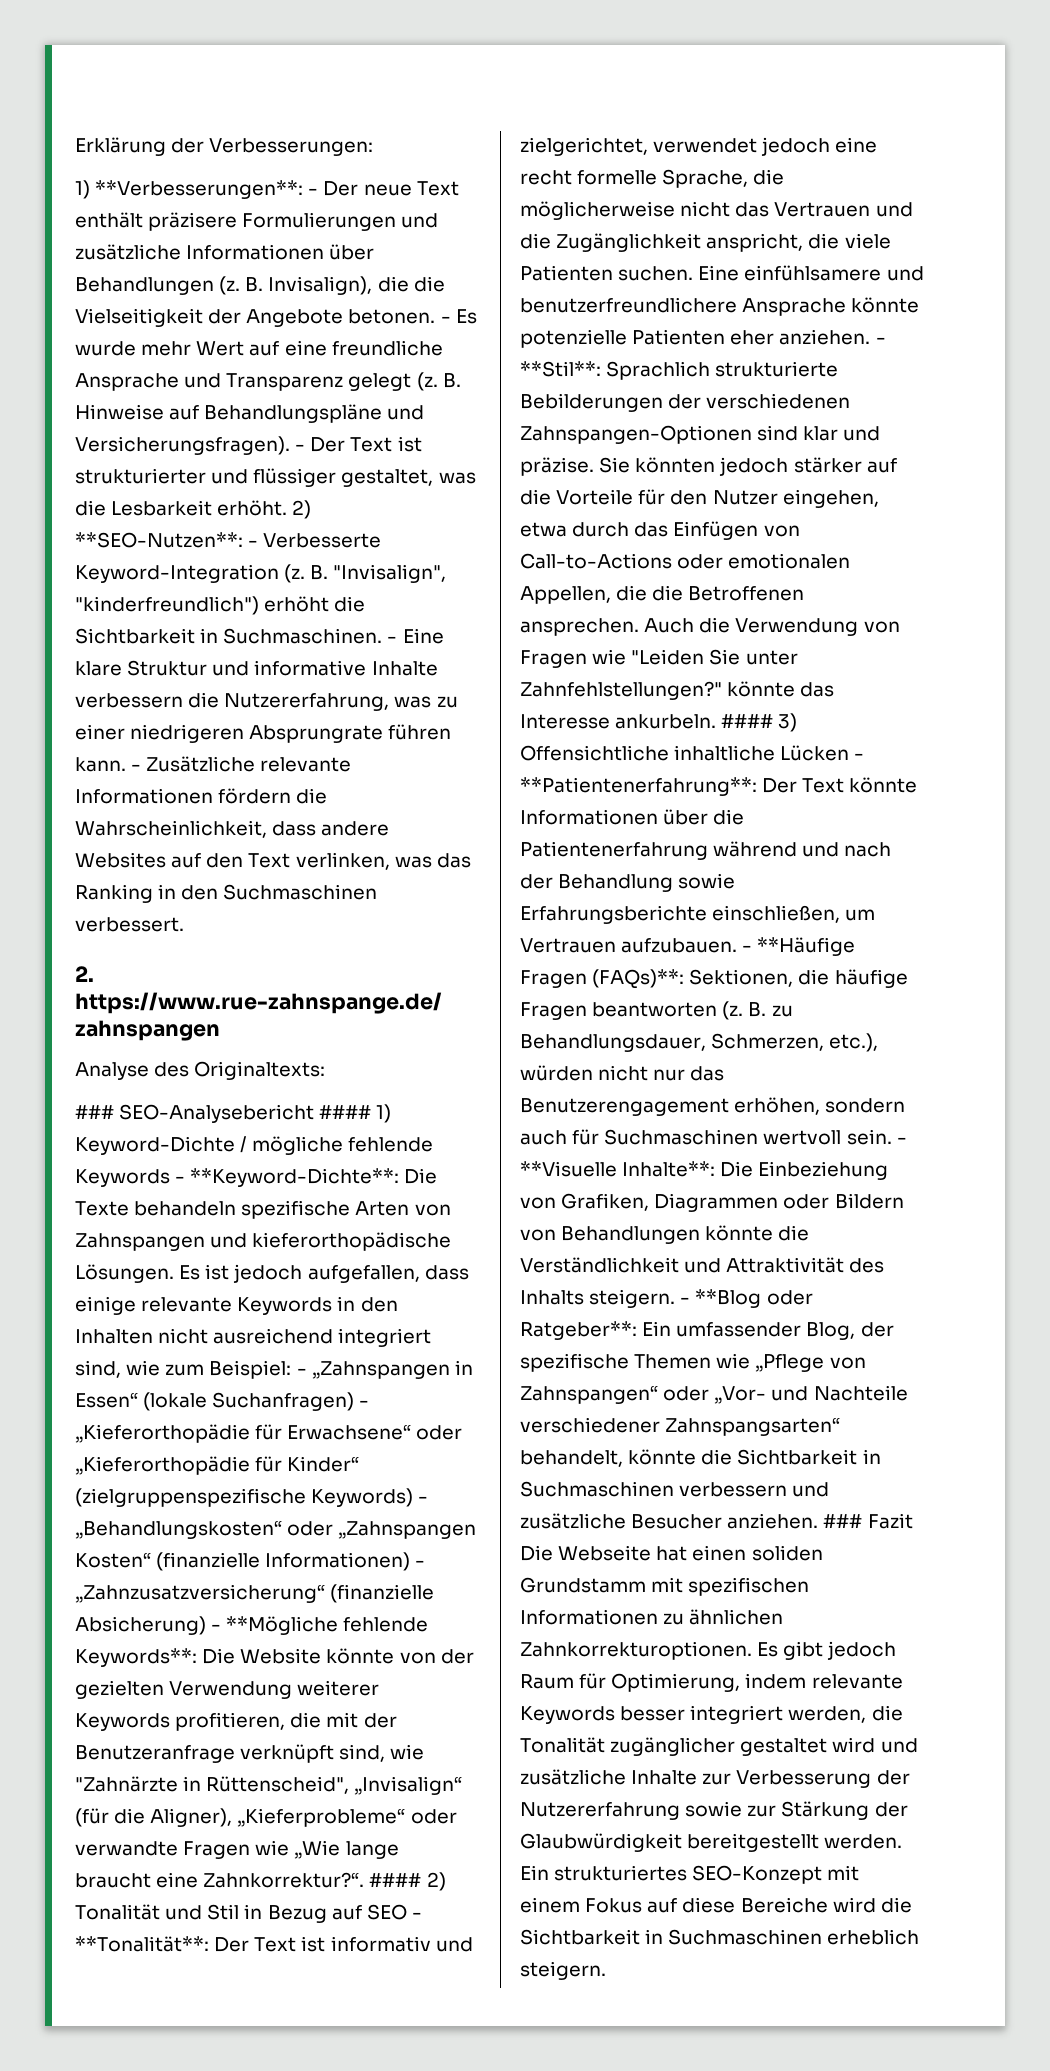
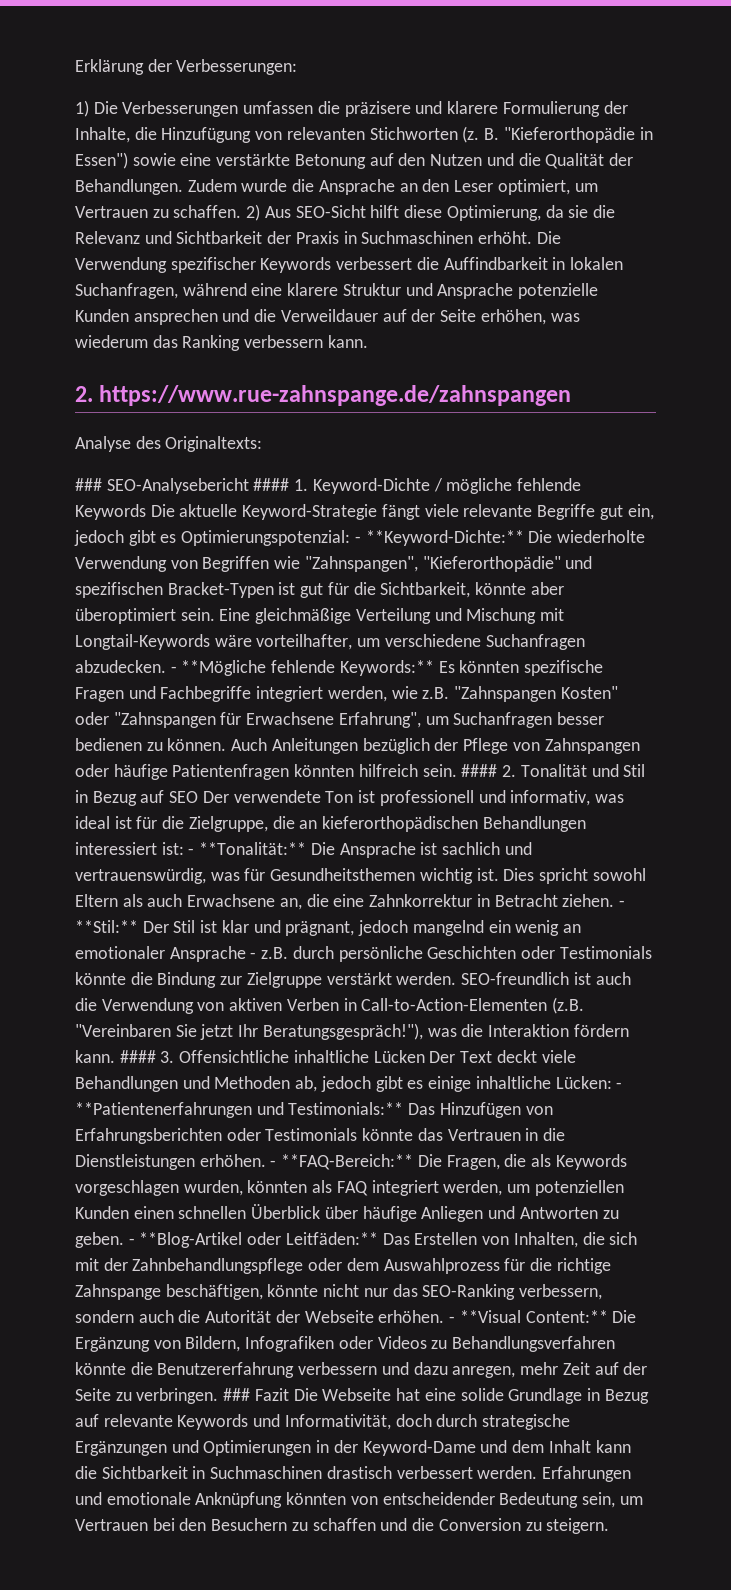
[95,180,459,199] [75,212,439,231] [75,244,375,260] [75,276,445,295] [75,308,477,327] [75,340,443,356] [75,372,461,391] [75,404,425,423] [75,436,422,455] [75,468,476,487] [75,500,312,519] [75,532,382,548] [75,564,447,583] [75,596,366,615] [75,628,444,644] [75,660,438,676] [75,692,458,711] [75,724,452,743] [75,756,352,772] [75,788,328,804] [75,820,390,838] [75,852,471,870] [75,884,378,903] [75,917,184,932] **Verbesserungen**: - Der neue Text enthält präzisere Formulierungen und zusätzliche Informationen über Behandlungen (z. B. Invisalign), die die Vielseitigkeit der Angebote betonen. - Es wurde mehr Wert auf eine freundliche Ansprache und Transparenz gelegt (z. B. Hinweise auf Behandlungspläne und Versicherungsfragen). - Der Text ist strukturierter und flüssiger gestaltet, was die Lesbarkeit erhöht. 2) **SEO-Nutzen**: - Verbesserte Keyword-Integration (z. B. "Invisalign", "kinderfreundlich") erhöht die Sichtbarkeit in Suchmaschinen. - Eine klare Struktur und informative Inhalte verbessern die Nutzererfahrung, was zu einer niedrigeren Absprungrate führen kann. - Zusätzliche relevante Informationen fördern die Wahrscheinlichkeit, dass andere Websites auf den Text verlinken, was das Ranking in den Suchmaschinen verbessert. -> [93,101,628,117] [75,126,653,143] [75,152,633,169] [75,179,598,195] [75,204,615,221] [75,231,561,244] [75,257,624,273] [75,283,599,299] [75,309,580,325] [75,335,368,351] Die Verbesserungen umfassen die präzisere und klarere Formulierung der Inhalte, die Hinzufügung von relevanten Stichworten (z. B. "Kieferorthopädie in Essen") sowie eine verstärkte Betonung auf den Nutzen und die Qualität der Behandlungen. Zudem wurde die Ansprache an den Leser optimiert, um Vertrauen zu schaffen. 2) Aus SEO-Sicht hilft diese Optimierung, da sie die Relevanz und Sichtbarkeit der Praxis in Suchmaschinen erhöht. Die Verwendung spezifischer Keywords verbessert die Auffindbarkeit in lokalen Suchanfragen, während eine klarere Struktur und Ansprache potenzielle Kunden ansprechen und die Verweildauer auf der Seite erhöhen, was wiederum das Ranking verbessern kann.
[376,1104,392,1123] 1) -> [294,479,309,491] 1.
[175,1168,438,1187] [75,1200,451,1219] [75,1232,452,1251] [75,1264,469,1283] [75,1296,398,1315] [75,1328,432,1347] [75,1360,473,1379] [75,1392,370,1411] [75,1424,463,1443] [75,1456,360,1475] [75,1488,429,1507] [75,1520,477,1539] [75,1552,426,1571] [75,1584,435,1603] [75,1616,429,1635] [75,1648,474,1667] [75,1680,380,1699] [75,1712,397,1731] [75,1744,425,1763] [75,1776,463,1795] [75,1808,457,1827] [75,1840,399,1859] [75,1872,446,1891] - **Keyword-Dichte**: Die Texte behandeln spezifische Arten von Zahnspangen und kieferorthopädische Lösungen. Es ist jedoch aufgefallen, dass einige relevante Keywords in den Inhalten nicht ausreichend integriert sind, wie zum Beispiel: - „Zahnspangen in Essen“ (lokale Suchanfragen) - „Kieferorthopädie für Erwachsene“ oder „Kieferorthopädie für Kinder“ (zielgruppenspezifische Keywords) - „Behandlungskosten“ oder „Zahnspangen Kosten“ (finanzielle Informationen) - „Zahnzusatzversicherung“ (finanzielle Absicherung) - **Mögliche fehlende Keywords**: Die Website könnte von der gezielten Verwendung weiterer Keywords profitieren, die mit der Benutzeranfrage verknüpft sind, wie "Zahnärzte in Rüttenscheid", „Invisalign“ (für die Aligner), „Kieferprobleme“ oder verwandte Fragen wie „Wie lange braucht eine Zahnkorrektur?“. #### 2) -> [150,504,654,520] [74,530,646,546] [75,556,593,572] [75,582,564,598] [75,608,565,624] [75,634,585,650] [75,660,604,676] [75,686,618,702] [75,712,605,728] [75,738,640,754] [75,764,517,780] Die aktuelle Keyword-Strategie fängt viele relevante Begriffe gut ein, jedoch gibt es Optimierungspotenzial: - **Keyword-Dichte:** Die wiederholte Verwendung von Begriffen wie "Zahnspangen", "Kieferorthopädie" und spezifischen Bracket-Typen ist gut für die Sichtbarkeit, könnte aber überoptimiert sein. Eine gleichmäßige Verteilung und Mischung mit Longtail-Keywords wäre vorteilhafter, um verschiedene Suchanfragen abzudecken. - **Mögliche fehlende Keywords:** Es könnten spezifische Fragen und Fachbegriffe integriert werden, wie z.B. "Zahnspangen Kosten" oder "Zahnspangen für Erwachsene Erfahrung", um Suchanfragen besser bedienen zu können. Auch Anleitungen bezüglich der Pflege von Zahnspangen oder häufige Patientenfragen könnten hilfreich sein. #### 2.
[411,1912,422,1919] [75,1936,473,1952] [520,137,878,156] [520,169,785,188] [520,201,913,220] [520,233,891,252] [520,265,924,281] [520,297,920,316] [520,329,886,348] [520,361,839,380] [520,393,851,412] [520,425,881,444] [520,457,897,476] [520,489,879,508] [520,521,800,540] [520,553,851,569] [520,585,805,604] [520,617,900,636] [520,649,798,668] [520,681,835,700] [520,713,798,732] [520,745,865,761] [520,777,918,796] [520,809,745,825] [520,841,892,860] [520,873,736,892] [520,905,876,924] [520,937,856,956] [520,969,908,989] [520,1001,793,1020] [520,1033,879,1052] [520,1065,725,1081] [520,1097,906,1116] [520,1129,907,1145] [520,1161,889,1180] [520,1193,904,1212] [520,1225,810,1244] [520,1257,885,1273] [520,1289,813,1308] [520,1321,894,1340] [520,1353,866,1372] [520,1385,908,1404] [520,1417,841,1436] [520,1449,881,1467] [520,1481,830,1497] [520,1513,819,1529] - **Tonalität**: Der Text ist informativ und zielgerichtet, verwendet jedoch eine recht formelle Sprache, die möglicherweise nicht das Vertrauen und die Zugänglichkeit anspricht, die viele Patienten suchen. Eine einfühlsamere und benutzerfreundlichere Ansprache könnte potenzielle Patienten eher anziehen. - **Stil**: Sprachlich strukturierte Bebilderungen der verschiedenen Zahnspangen-Optionen sind klar und präzise. Sie könnten jedoch stärker auf die Vorteile für den Nutzer eingehen, etwa durch das Einfügen von Call-to-Actions oder emotionalen Appellen, die die Betroffenen ansprechen. Auch die Verwendung von Fragen wie "Leiden Sie unter Zahnfehlstellungen?" könnte das Interesse ankurbeln. #### 3) Offensichtliche inhaltliche Lücken - **Patientenerfahrung**: Der Text könnte Informationen über die Patientenerfahrung während und nach der Behandlung sowie Erfahrungsberichte einschließen, um Vertrauen aufzubauen. - **Häufige Fragen (FAQs)**: Sektionen, die häufige Fragen beantworten (z. B. zu Behandlungsdauer, Schmerzen, etc.), würden nicht nur das Benutzerengagement erhöhen, sondern auch für Suchmaschinen wertvoll sein. - **Visuelle Inhalte**: Die Einbeziehung von Grafiken, Diagrammen oder Bildern von Behandlungen könnte die Verständlichkeit und Attraktivität des Inhalts steigern. - **Blog oder Ratgeber**: Ein umfassender Blog, der spezifische Themen wie „Pflege von Zahnspangen“ oder „Vor- und Nachteile verschiedener Zahnspangsarten“ behandelt, könnte die Sichtbarkeit in Suchmaschinen verbessern und zusätzliche Besucher anziehen. -> [202,790,624,806] [75,816,586,832] [75,842,532,858] [75,868,646,884] [75,894,625,910] [75,920,581,936] [75,946,652,962] [75,972,631,988] [75,997,585,1014] [75,1023,629,1040] [75,1050,576,1063] [75,1076,623,1092] [75,1102,553,1118] [75,1128,566,1144] [75,1154,627,1170] [75,1180,624,1196] [75,1204,619,1222] [75,1232,638,1248] [75,1258,611,1274] [75,1284,603,1300] [75,1310,637,1323] [75,1336,616,1352] [75,1362,648,1378] [75,1388,219,1404] Der verwendete Ton ist professionell und informativ, was ideal ist für die Zielgruppe, die an kieferorthopädischen Behandlungen interessiert ist: - **Tonalität:** Die Ansprache ist sachlich und vertrauenswürdig, was für Gesundheitsthemen wichtig ist. Dies spricht sowohl Eltern als auch Erwachsene an, die eine Zahnkorrektur in Betracht ziehen. - **Stil:** Der Stil ist klar und prägnant, jedoch mangelnd ein wenig an emotionaler Ansprache - z.B. durch persönliche Geschichten oder Testimonials könnte die Bindung zur Zielgruppe verstärkt werden. SEO-freundlich ist auch die Verwendung von aktiven Verben in Call-to-Action-Elementen (z.B. "Vereinbaren Sie jetzt Ihr Beratungsgespräch!"), was die Interaktion fördern kann. #### 3. Offensichtliche inhaltliche Lücken Der Text deckt viele Behandlungen und Methoden ab, jedoch gibt es einige inhaltliche Lücken: - **Patientenerfahrungen und Testimonials:** Das Hinzufügen von Erfahrungsberichten oder Testimonials könnte das Vertrauen in die Dienstleistungen erhöhen. - **FAQ-Bereich:** Die Fragen, die als Keywords vorgeschlagen wurden, könnten als FAQ integriert werden, um potenziellen Kunden einen schnellen Überblick über häufige Anliegen und Antworten zu geben. - **Blog-Artikel oder Leitfäden:** Das Erstellen von Inhalten, die sich mit der Zahnbehandlungspflege oder dem Auswahlprozess für die richtige Zahnspange beschäftigen, könnte nicht nur das SEO-Ranking verbessern, sondern auch die Autorität der Webseite erhöhen. - **Visual Content:** Die Ergänzung von Bildern, Infografiken oder Videos zu Behandlungsverfahren könnte die Benutzererfahrung verbessern und dazu anregen, mehr Zeit auf der Seite zu verbringen.
[692,1545,823,1561] [520,1577,810,1596] [520,1609,784,1625] [520,1641,897,1660] [520,1673,903,1692] [520,1705,903,1724] [520,1737,918,1756] [520,1769,910,1788] [520,1801,908,1820] [520,1833,903,1852] [520,1865,860,1884] [520,1897,912,1913] [520,1929,920,1945] einen soliden Grundstamm mit spezifischen Informationen zu ähnlichen Zahnkorrekturoptionen. Es gibt jedoch Raum für Optimierung, indem relevante Keywords besser integriert werden, die Tonalität zugänglicher gestaltet wird und zusätzliche Inhalte zur Verbesserung der Nutzererfahrung sowie zur Stärkung der Glaubwürdigkeit bereitgestellt werden. Ein strukturiertes SEO-Konzept mit einem Fokus auf diese Bereiche wird die Sichtbarkeit in Suchmaschinen erheblich -> [424,1388,649,1404] [75,1414,571,1430] [75,1440,631,1456] [75,1466,632,1482] [75,1492,643,1508] [75,1518,542,1531] eine solide Grundlage in Bezug auf relevante Keywords und Informativität, doch durch strategische Ergänzungen und Optimierungen in der Keyword-Dame und dem Inhalt kann die Sichtbarkeit in Suchmaschinen drastisch verbessert werden. Erfahrungen und emotionale Anknüpfung könnten von entscheidender Bedeutung sein, um Vertrauen bei den Besuchern zu schaffen und die Conversion zu

